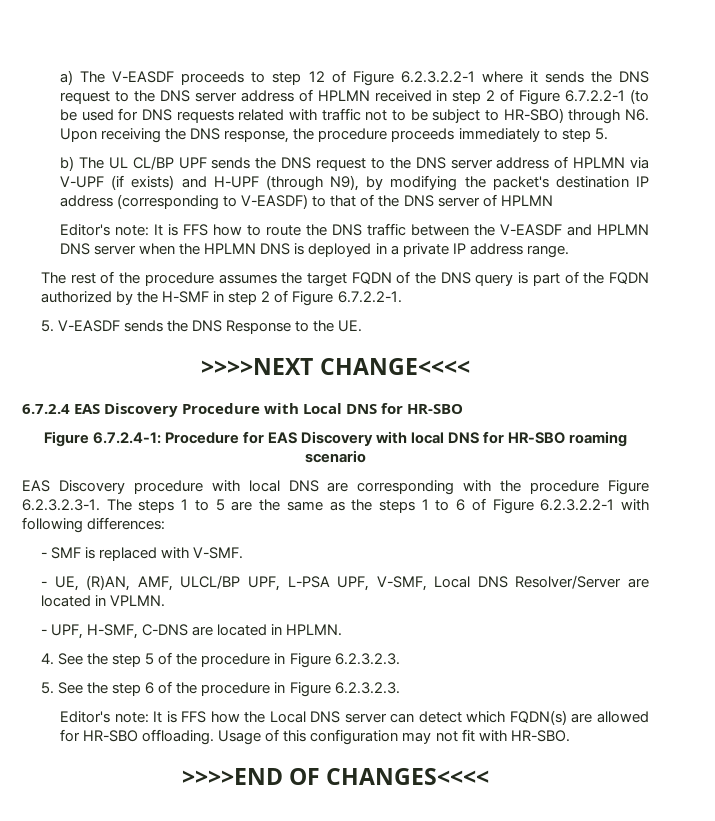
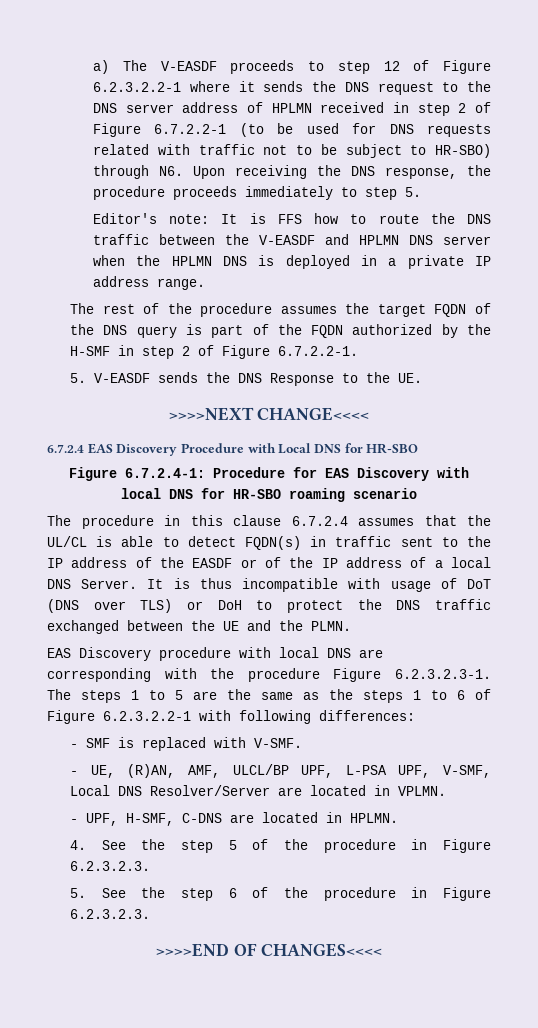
[60,156,650,171] [60,175,649,191] [60,194,553,210] // b) The UL CL/BP UPF sends the DNS request to the DNS server address of HPLMN via V-UPF (if exists) and H-UPF (through N9), by modifying the packet's destination IP address (corresponding to V-EASDF) to that of the DNS server of HPLMN -> (422, 192) none
(366, 456) none -> [47,515,491,529] [47,536,491,550] [47,557,491,568] [47,578,492,592] [47,599,492,613] [47,620,351,634] // The procedure in this clause 6.7.2.4 assumes that the UL/CL is able to detect FQDN(s) in traffic sent to the IP address of the EASDF or of the IP address of a local DNS Server. It is thus incompatible with usage of DoT (DNS over TLS) or DoH to protect the DNS traffic exchanged between the UE and the PLMN.
[60,710,649,725] [60,729,570,745] // Editor's note: It is FFS how the Local DNS server can detect which FQDN(s) are allowed for HR-SBO offloading. Usage of this configuration may not fit with HR-SBO. -> (151, 914) none

